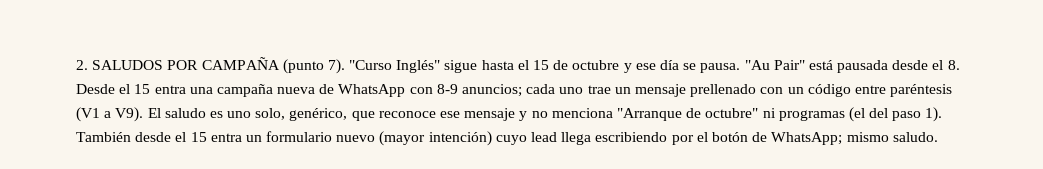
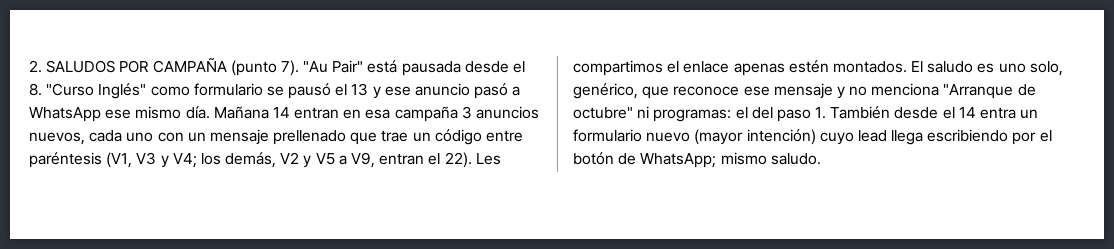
[349,60,741,73] "Curso Inglés" sigue hasta el 15 de octubre y ese día se pausa. -> (299, 68) none
[76,84,523,97] Desde el 15 entra una campaña nueva de WhatsApp con 8-9 anuncios; -> [46,83,521,99] [29,106,540,122] [29,132,85,145] "Curso Inglés" como formulario se pausó el 13 y ese anuncio pasó a WhatsApp ese mismo día. Mañana 14 entran en esa campaña 3 anuncios nuevos,
[587,85,611,94] trae -> [157,132,184,142] con
[760,87,784,94] con -> [350,130,409,145] que trae
[76,107,144,122] (V1 a V9). -> [106,152,501,168] [573,60,907,76] (V1, V3 y V4; los demás, V2 y V5 a V9, entran el 22). Les compartimos el enlace apenas estén montados.
[778,107,865,122] programas (el -> [653,107,748,122] programas: el
[925,107,943,122] 1). -> [815,107,827,119] 1.
[190,132,207,142] 15 -> [958,107,976,118] 14

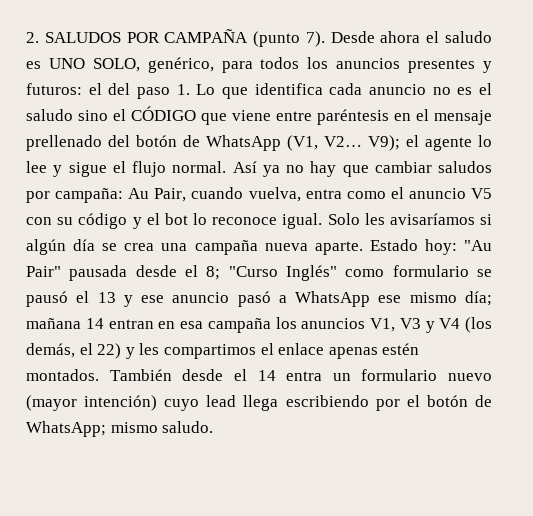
(299, 68) none -> [330,31,492,43] [26,57,493,73] [26,83,493,99] [26,106,492,125] [26,135,492,151] [26,161,492,177] [26,187,493,203] [26,213,492,229] [26,239,457,255] Desde ahora el saludo es UNO SOLO, genérico, para todos los anuncios presentes y futuros: el del paso 1. Lo que identifica cada anuncio no es el saludo sino el CÓDIGO que viene entre paréntesis en el mensaje prellenado del botón de WhatsApp (V1, V2… V9); el agente lo lee y sigue el flujo normal. Así ya no hay que cambiar saludos por campaña: Au Pair, cuando vuelva, entra como el anuncio V5 con su código y el bot lo reconoce igual. Solo les avisaríamos si algún día se crea una campaña nueva aparte. Estado hoy:
[367,60,398,73] está -> (61, 271) none
[29,83,42,96] 8. -> [206,266,221,280] 8;
[185,106,269,119] día. Mañana -> [464,291,492,306] [26,318,81,329] día; mañana
[461,106,540,119] [29,129,524,145] [29,152,501,168] 3 anuncios nuevos, cada uno con un mensaje prellenado que trae un código entre paréntesis (V1, V3 y V4; los demás, V2 y V5 a V9, entran el 22). Les -> [275,317,492,333] [26,343,160,359] los anuncios V1, V3 y V4 (los demás, el 22) y les
[911,61,1063,76] [573,83,1036,99] [573,106,827,122] El saludo es uno solo, genérico, que reconoce ese mensaje y no menciona "Arranque de octubre" ni programas: el del paso 1. -> (99, 375) none

